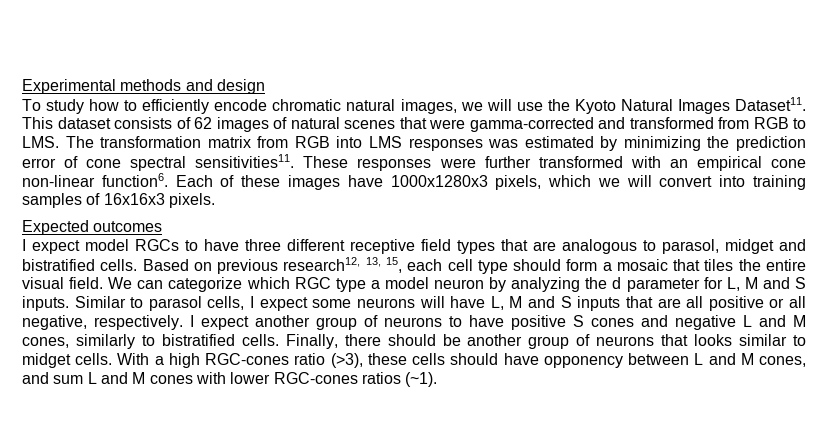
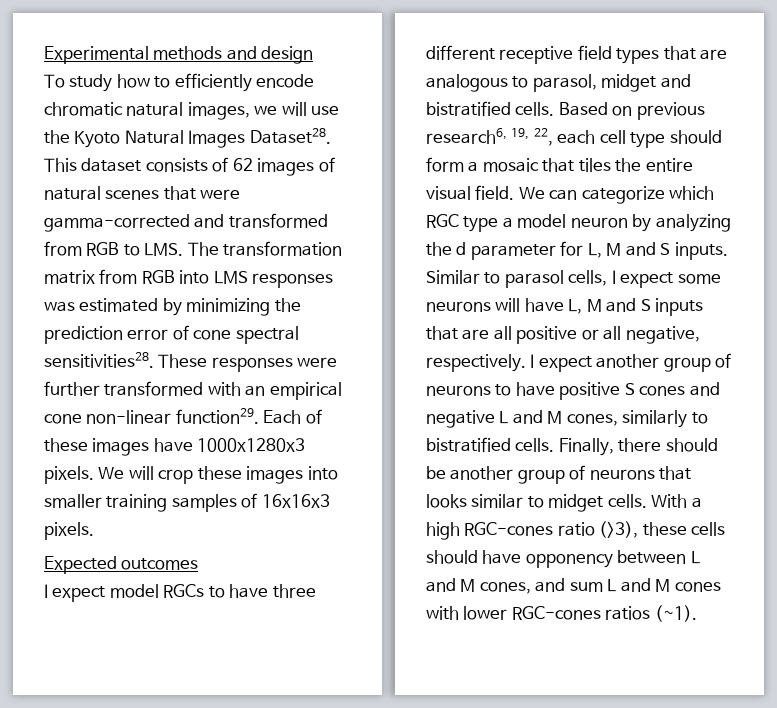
[735,97,806,111] Dataset11. -> [249,128,331,144] Dataset28.
[195,154,295,168] sensitivities11. -> [44,352,154,368] sensitivities28.
[101,173,168,187] function6. -> [175,408,259,424] function29.
[495,175,746,190] pixels, which we will convert into -> [44,466,338,484] [44,494,102,508] pixels. We will crop these images into smaller
[283,257,402,273] research12, 13, 15, -> [426,128,553,146] research6, 19, 22,

